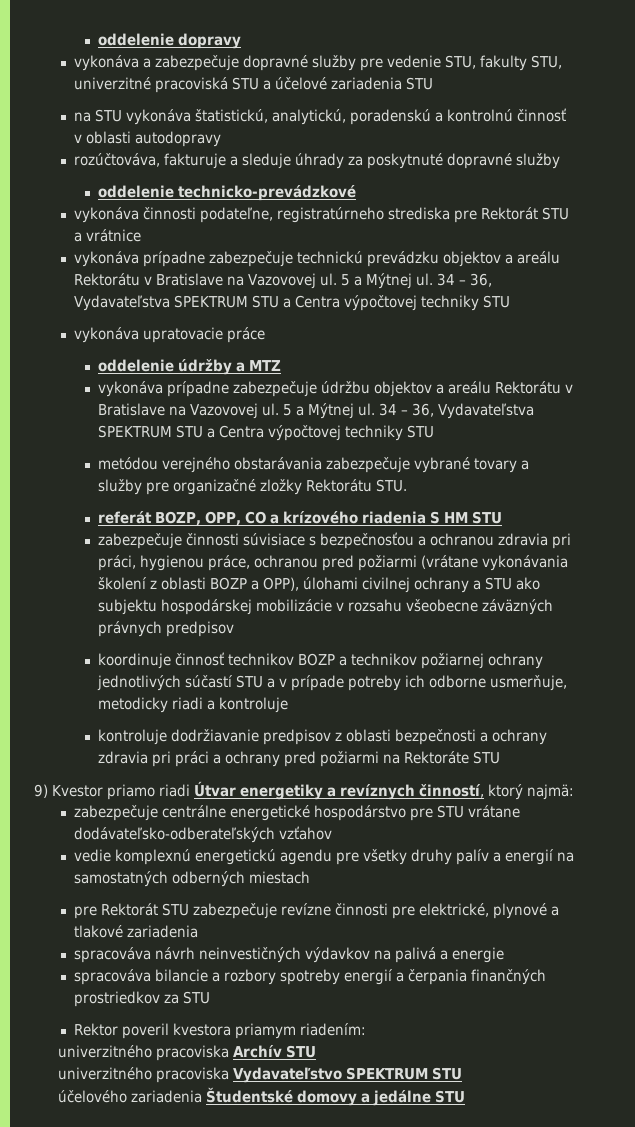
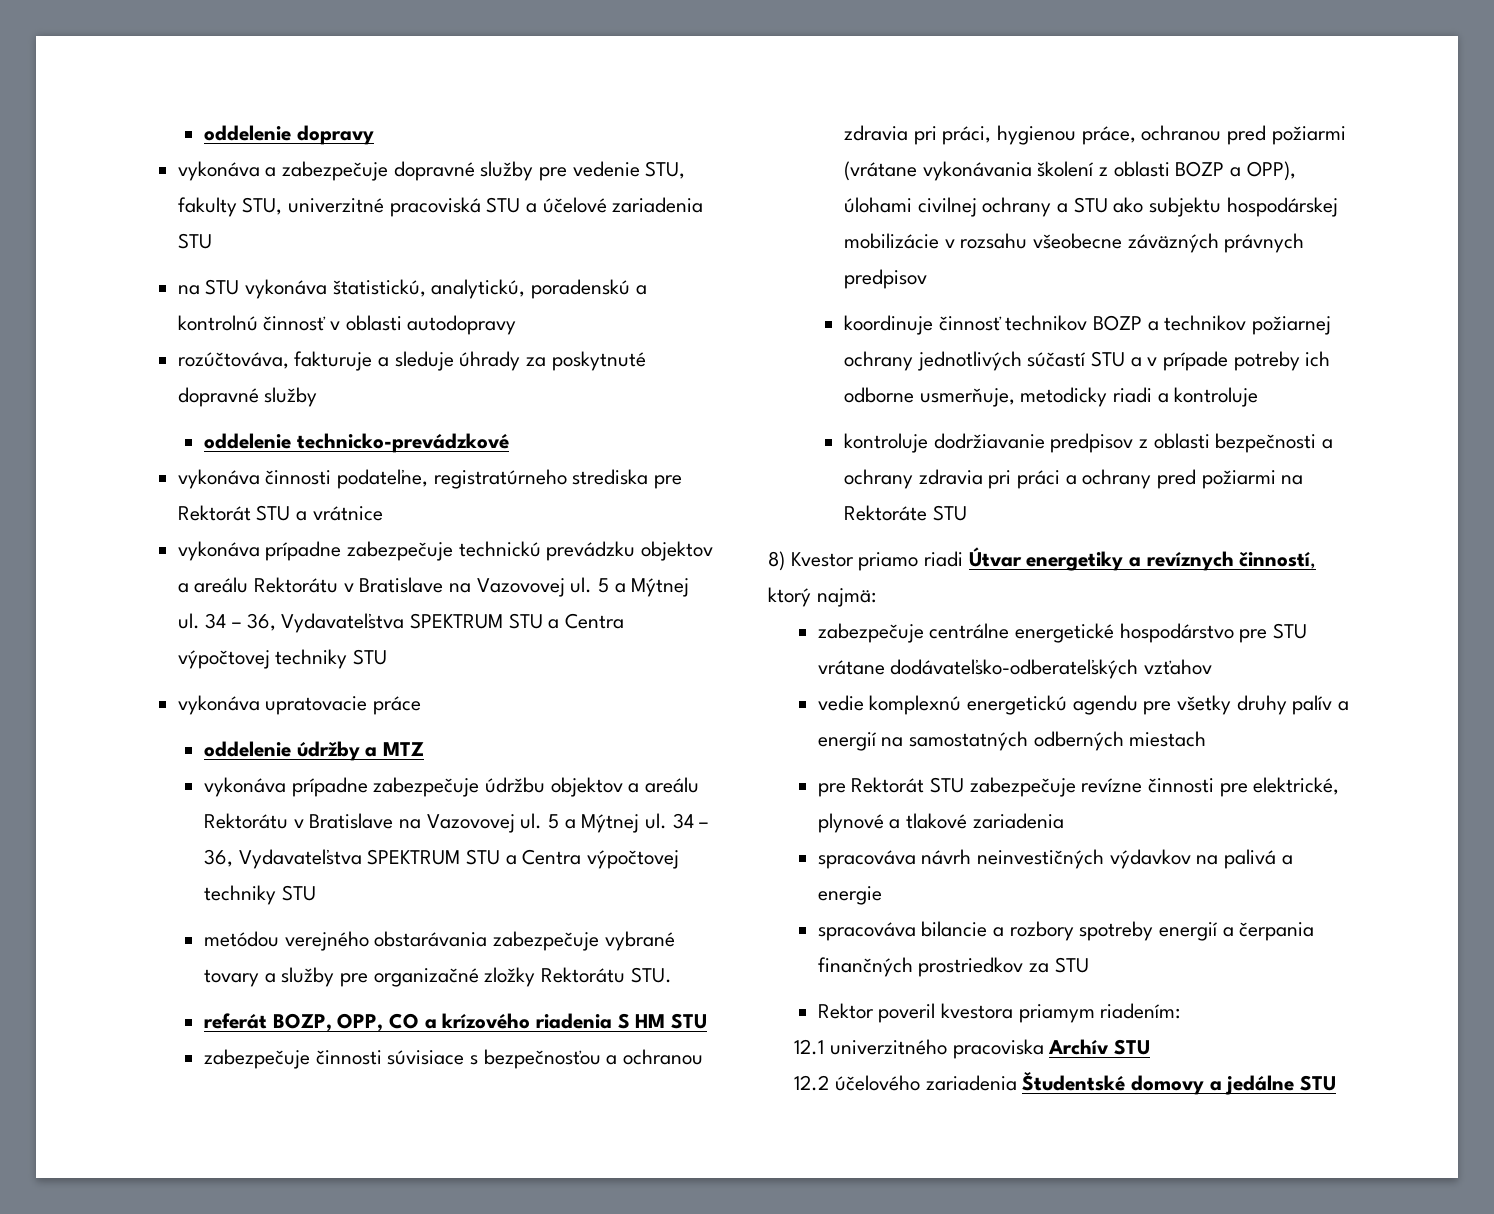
[34,784,48,798] 9) -> [768,551,785,571] 8)
(366, 1029) none -> [794,1039,825,1055] 12.1
[57,1067,462,1083] univerzitného pracoviska Vydavateľstvo SPEKTRUM STU // -> [794,1075,830,1091] 12.2

